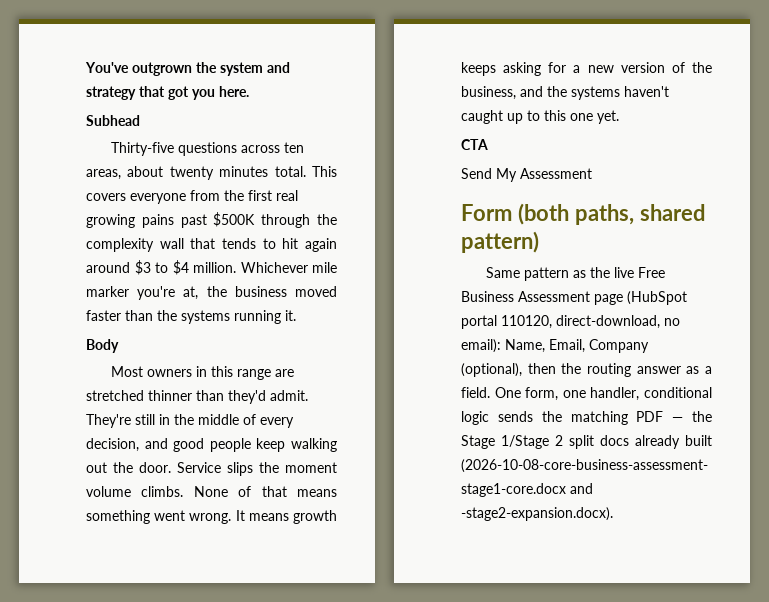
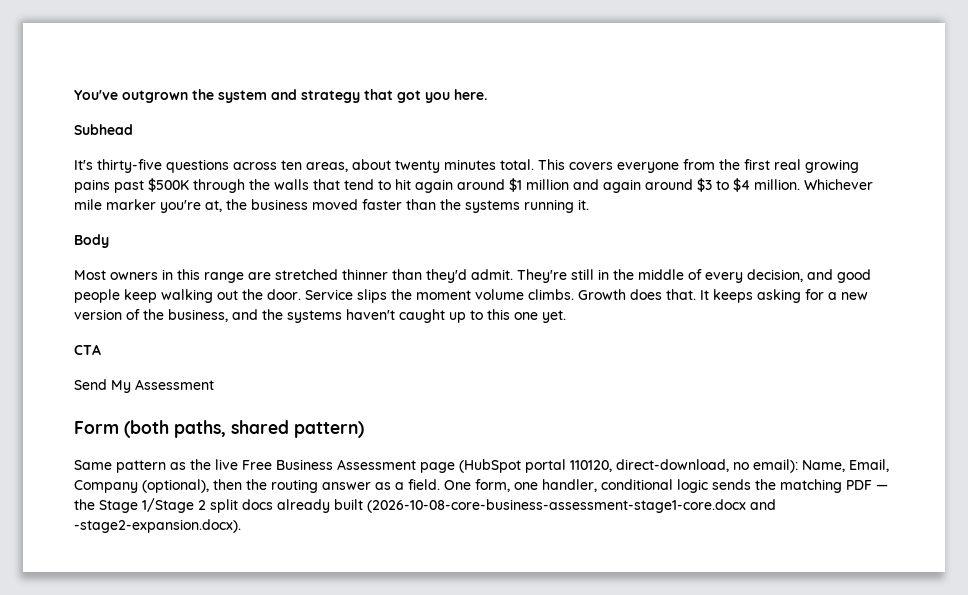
[110,142,174,156] Thirty-five -> [74,159,162,173] It's thirty-five
[86,238,299,252] complexity wall that tends to hit -> [274,178,599,193] walls that tend to hit again around $1 million and
[193,486,337,497] [86,510,337,524] None of that means something went wrong. It means growth -> [578,289,709,300] Growth does that. It

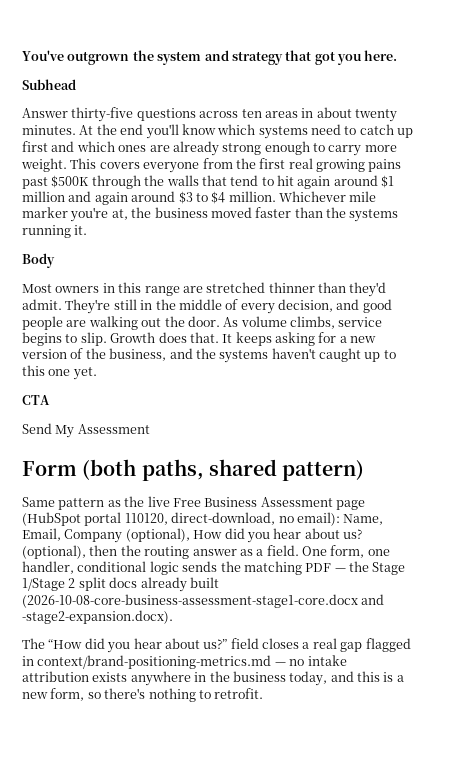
[74,160,93,170] It's -> [22,108,68,118] Answer
[306,159,534,173] areas, about twenty minutes total. -> [264,107,397,122] [22,124,414,139] [22,141,397,156] [21,158,67,172] areas in about twenty minutes. At the end you'll know which systems need to catch up first and which ones are already strong enough to carry more weight.
[124,289,157,303] keep -> [66,320,87,327] are
[305,289,574,303] Service slips the moment volume climbs. -> [223,316,383,329] [22,332,107,346] As volume climbs, service begins to slip.
(209, 486) none -> [193,528,362,543] [22,545,86,559] How did you hear about us? (optional),
(241, 526) none -> [22,638,411,653] [22,655,347,669] [22,671,404,686] [22,688,264,702] // The “How did you hear about us?” field closes a real gap flagged in context/brand-positioning-metrics.md — no intake attribution exists anywhere in the business today, and this is a new form, so there's nothing to retrofit.

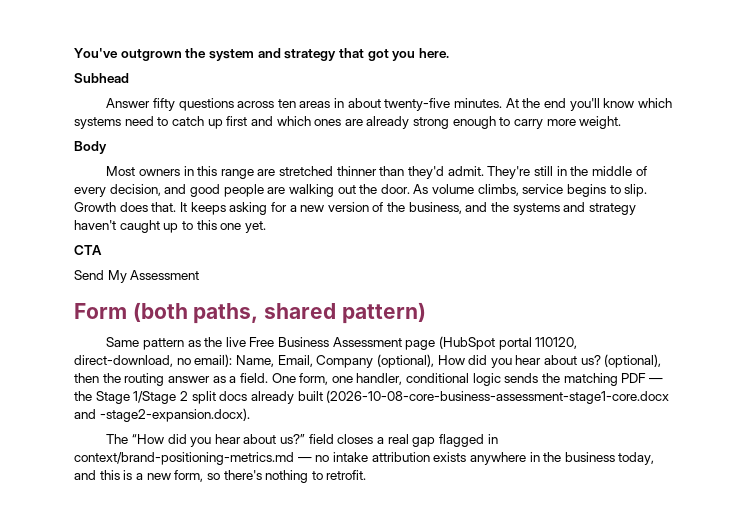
[71,107,134,122] thirty-five -> [152,98,175,111] fifty
[355,109,397,122] twenty -> [384,98,451,111] twenty-five
[70,158,402,173] [22,175,395,189] [22,191,377,205] [22,207,399,222] [22,225,88,238] This covers everyone from the first real growing pains past $500K through the walls that tend to hit again around $1 million and again around $3 to $4 million. Whichever mile marker you're at, the business moved faster than the systems running it. -> (622, 122) none
(269, 356) none -> [563,202,636,215] and strategy

